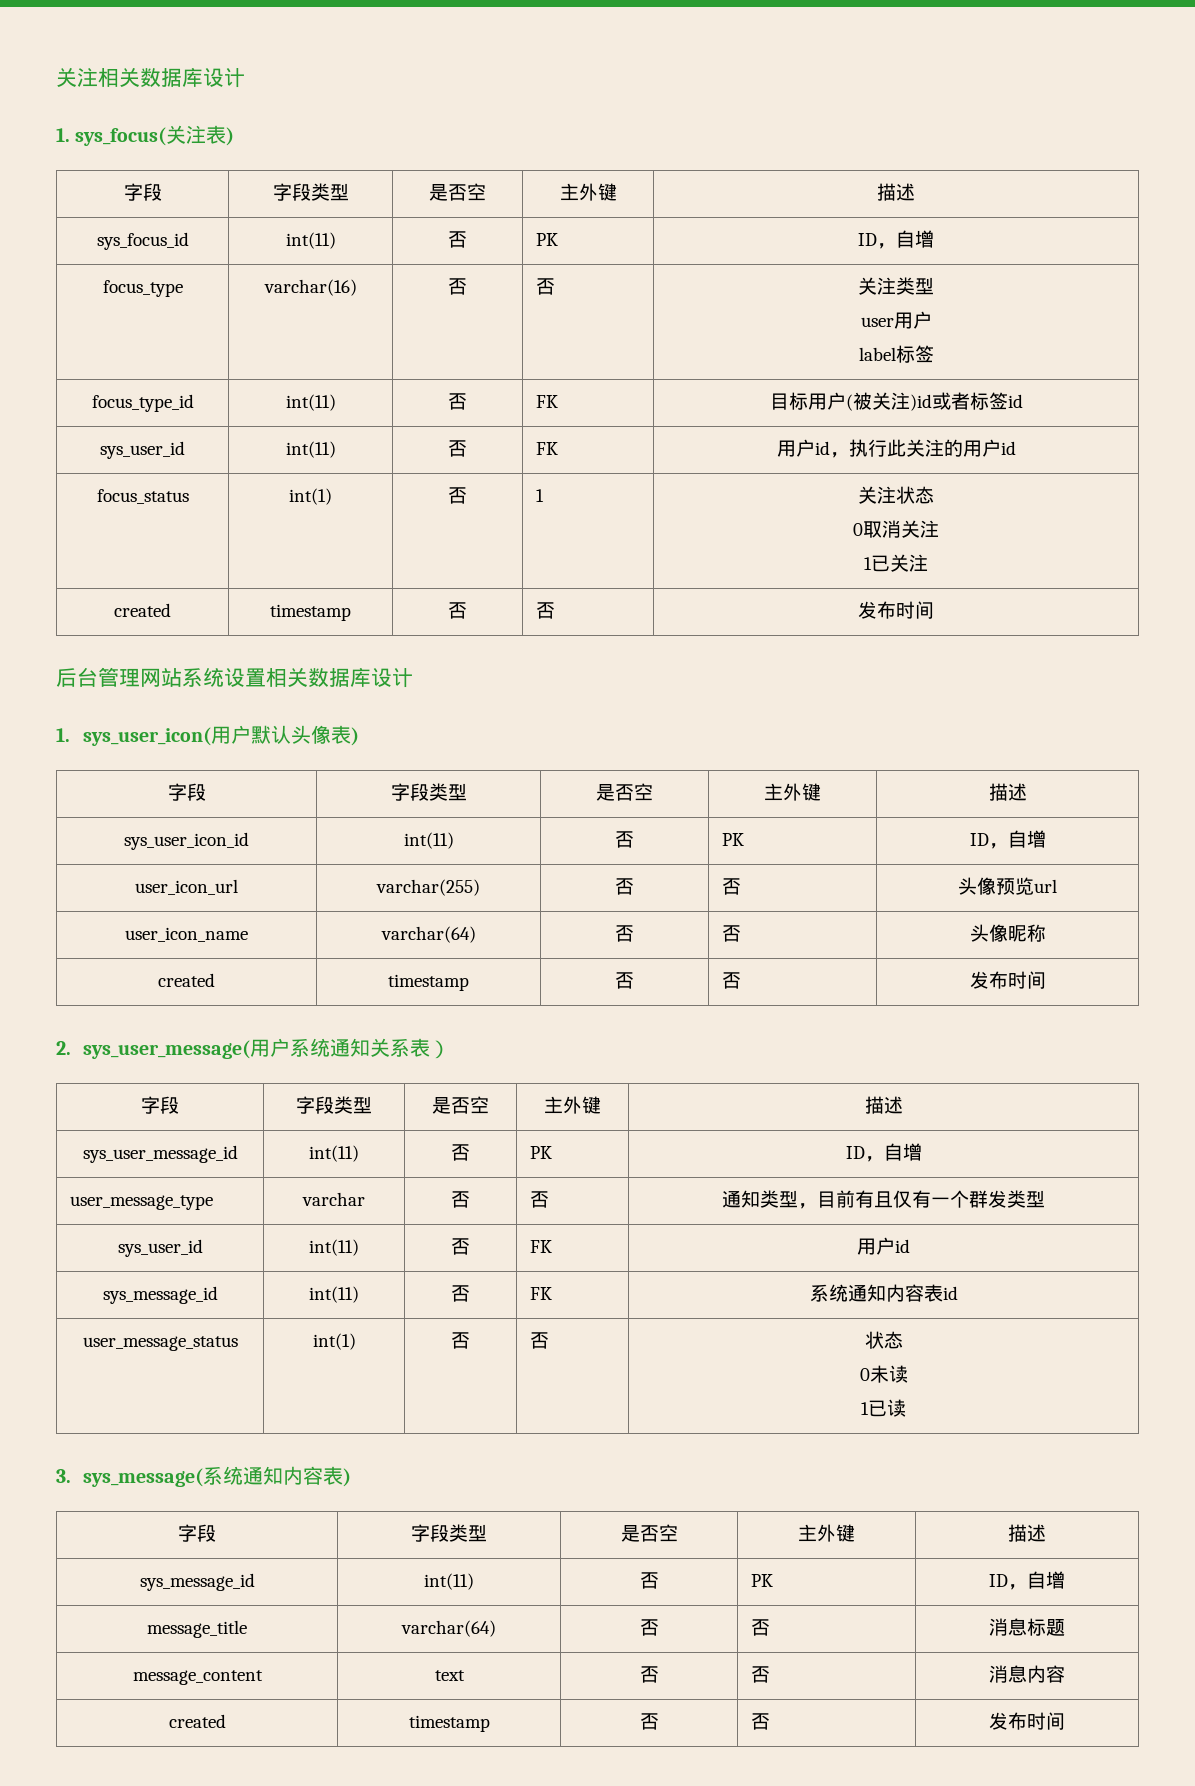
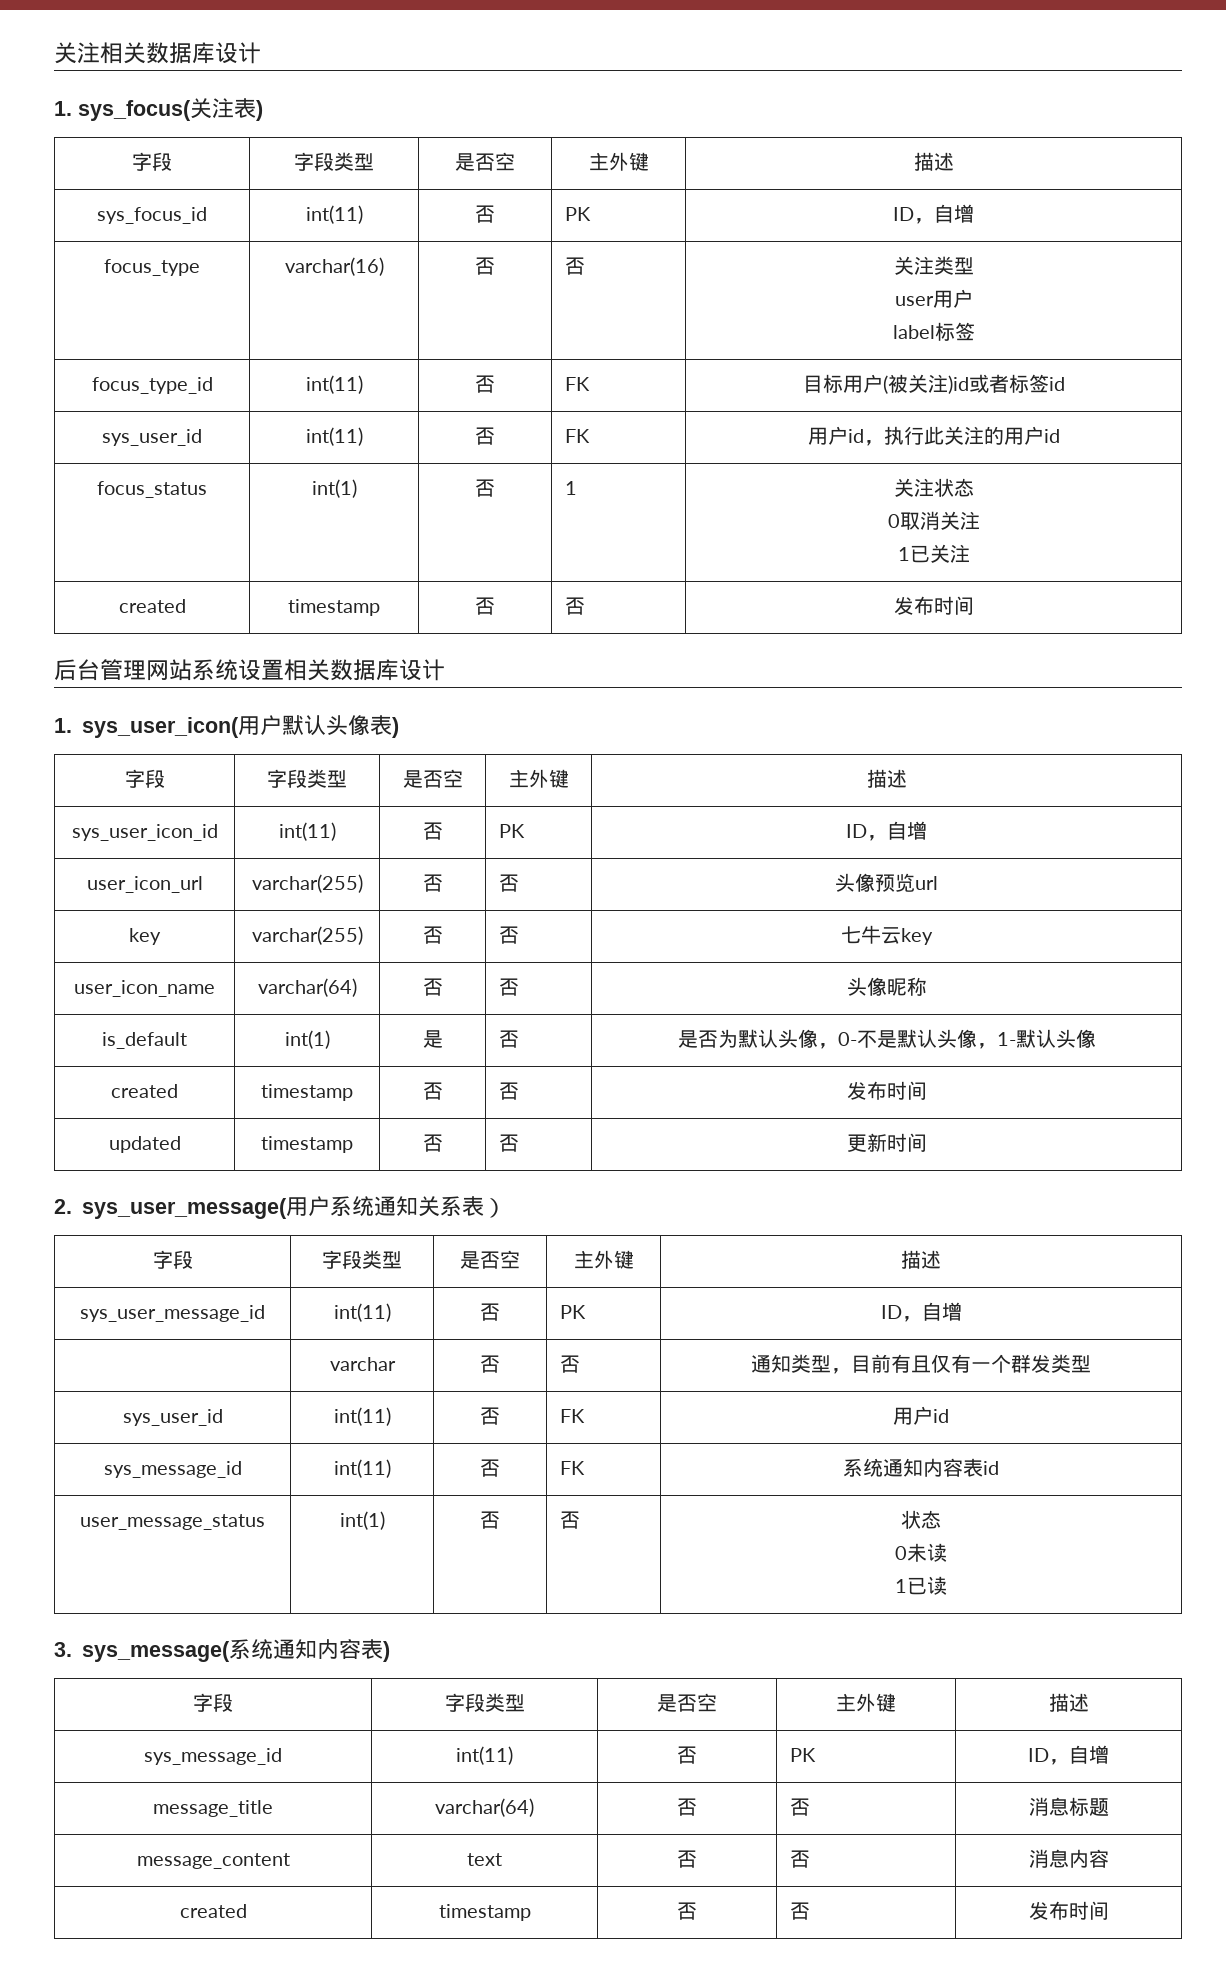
(1057, 886) none -> [129,928,161,945] [251,926,363,945] [422,926,443,944] [498,926,519,944] [841,925,933,945] // key | varchar(255) | 否 | 否 | 七牛云key
[158,973,215,987] [388,974,469,991] [615,972,634,989] [721,972,741,989] [969,971,1046,989] // created | timestamp | 否 | 否 | 发布时间 -> [102,1032,187,1049] [284,1030,330,1049] [422,1030,443,1048] [498,1030,519,1048] [677,1029,1096,1049] [111,1084,178,1098] [261,1084,353,1101] [422,1082,443,1100] [498,1082,519,1100] [846,1081,927,1100] [108,1136,181,1153] [261,1136,353,1153] [422,1134,443,1152] [498,1134,519,1152] [846,1133,927,1152] // is_default | int(1) | 是 | 否 | 是否为默认头像，0-不是默认头像，1-默认头像 // created | timestamp | 否 | 否 | 发布时间 // updated | timestamp | 否 | 否 | 更新时间
[69,1195,213,1210] user_message_type -> (962, 1311) none

